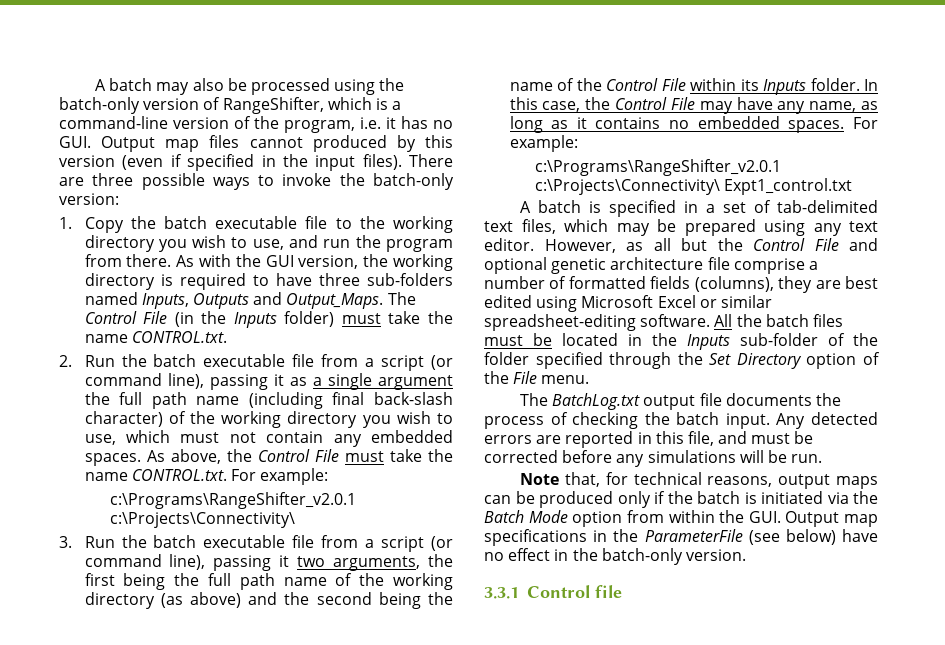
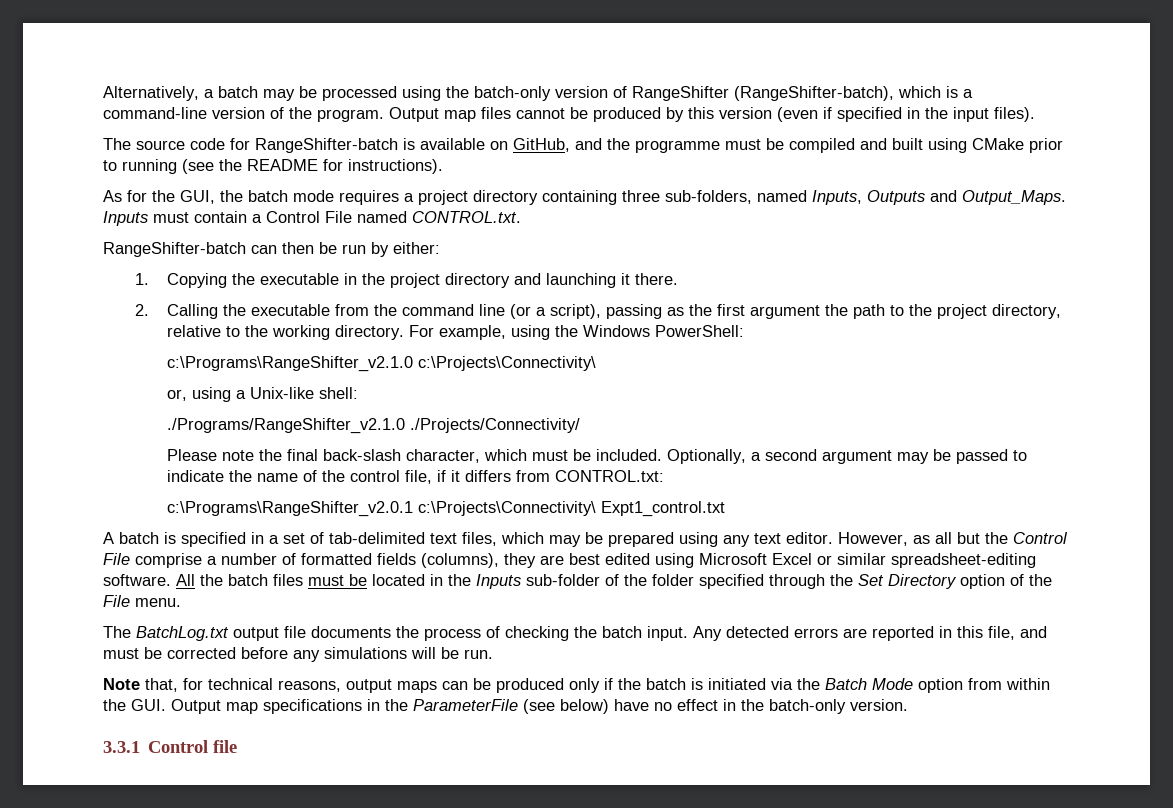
[95,79,107,91] A -> [103,86,214,101] Alternatively, a
[192,78,224,91] also -> (295, 95) none
[222,97,324,114] RangeShifter, -> [632,86,894,101] RangeShifter (RangeShifter-batch),
[284,116,453,133] [59,136,91,148] program, i.e. it has no GUI. -> [317,109,384,122] program.
(303, 142) none -> [570,107,588,119] be
[409,154,453,167] [59,173,454,190] [59,193,119,205] [59,216,453,233] [84,235,453,252] [84,254,453,271] [84,273,453,290] There are three possible ways to invoke the batch-only version: // 1. Copy the batch executable file to the working directory you wish to use, and run the program from there. As with the GUI version, the working directory is required to have three sub-folders -> [103,138,1063,153] [103,159,443,174] [103,190,752,205] // The source code for RangeShifter-batch is available on GitHub, and the programme must be compiled and built using CMake prior to running (see the README for instructions). // As for the GUI, the batch mode requires a project directory containing three sub-folders,
[387,292,416,305] [84,311,453,328] [84,331,227,343] [59,354,453,371] [84,373,453,390] [84,392,453,409] [84,411,453,428] [84,430,453,447] [84,449,453,466] [84,468,329,485] [110,492,357,509] [110,512,296,528] [59,535,453,552] [84,554,453,571] [84,573,453,590] [84,592,453,609] [509,78,878,95] [509,97,878,114] [509,116,878,133] [509,135,578,152] The Control File (in the Inputs folder) must take the name CONTROL.txt. // 2. Run the batch executable file from a script (or command line), passing it as a single argument the full path name (including final back-slash character) of the working directory you wish to use, which must not contain any embedded spaces. As above, the Control File must take the name CONTROL.txt. For example: // c:\Programs\RangeShifter_v2.0.1 c:\Projects\Connectivity\ // 3. Run the batch executable file from a script (or command line), passing it two arguments, the first being the full path name of the working directory (as above) and the second being the name of the Control File within its Inputs folder. In this case, the Control File may have any name, as long as it contains no embedded spaces. For example: -> [103,211,521,226] [103,242,440,257] [134,273,678,288] [134,304,1061,319] [166,325,744,340] [166,356,596,372] [166,387,358,402] [166,418,580,434] [166,449,1027,464] [166,470,664,484] Inputs must contain a Control File named CONTROL.txt. // RangeShifter-batch can then be run by either: // 1. Copying the executable in the project directory and launching it there. // 2. Calling the executable from the command line (or a script), passing as the first argument the path to the project directory, relative to the working directory. For example, using the Windows PowerShell: // c:\Programs\RangeShifter_v2.1.0 c:\Projects\Connectivity\ // or, using a Unix-like shell: // ./Programs/RangeShifter_v2.1.0 ./Projects/Connectivity/ // Please note the final back-slash character, which must be included. Optionally, a second argument may be passed to indicate the name of the control file, if it differs from CONTROL.txt:
[849,238,878,251] [484,257,730,274] and optional genetic architecture file -> (130, 559) none

